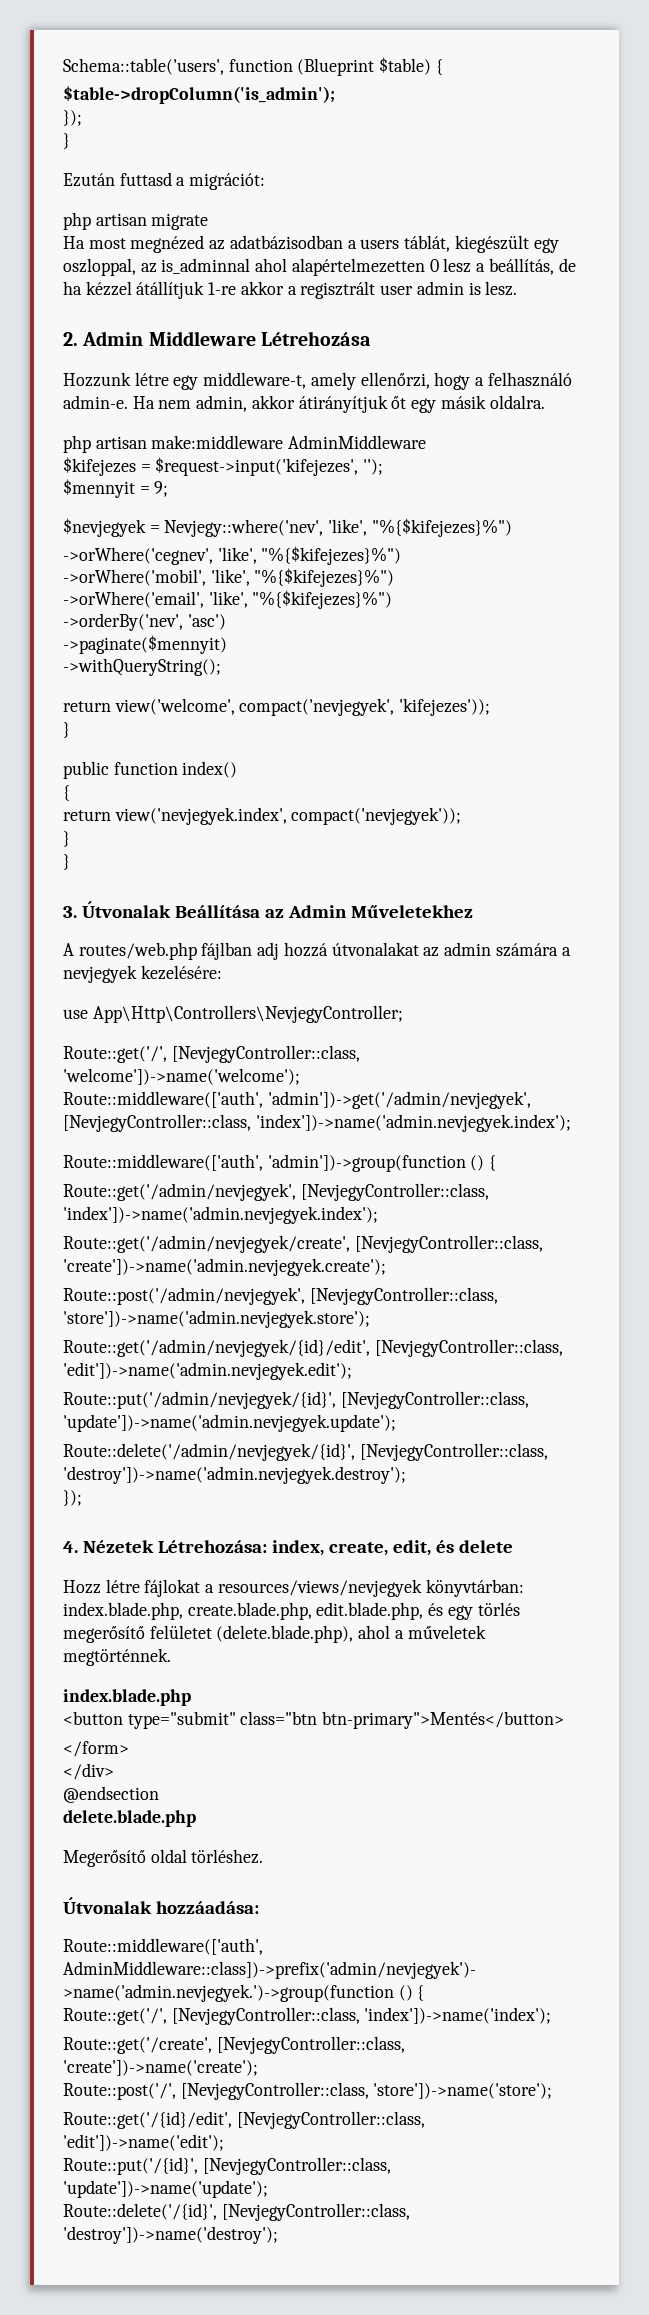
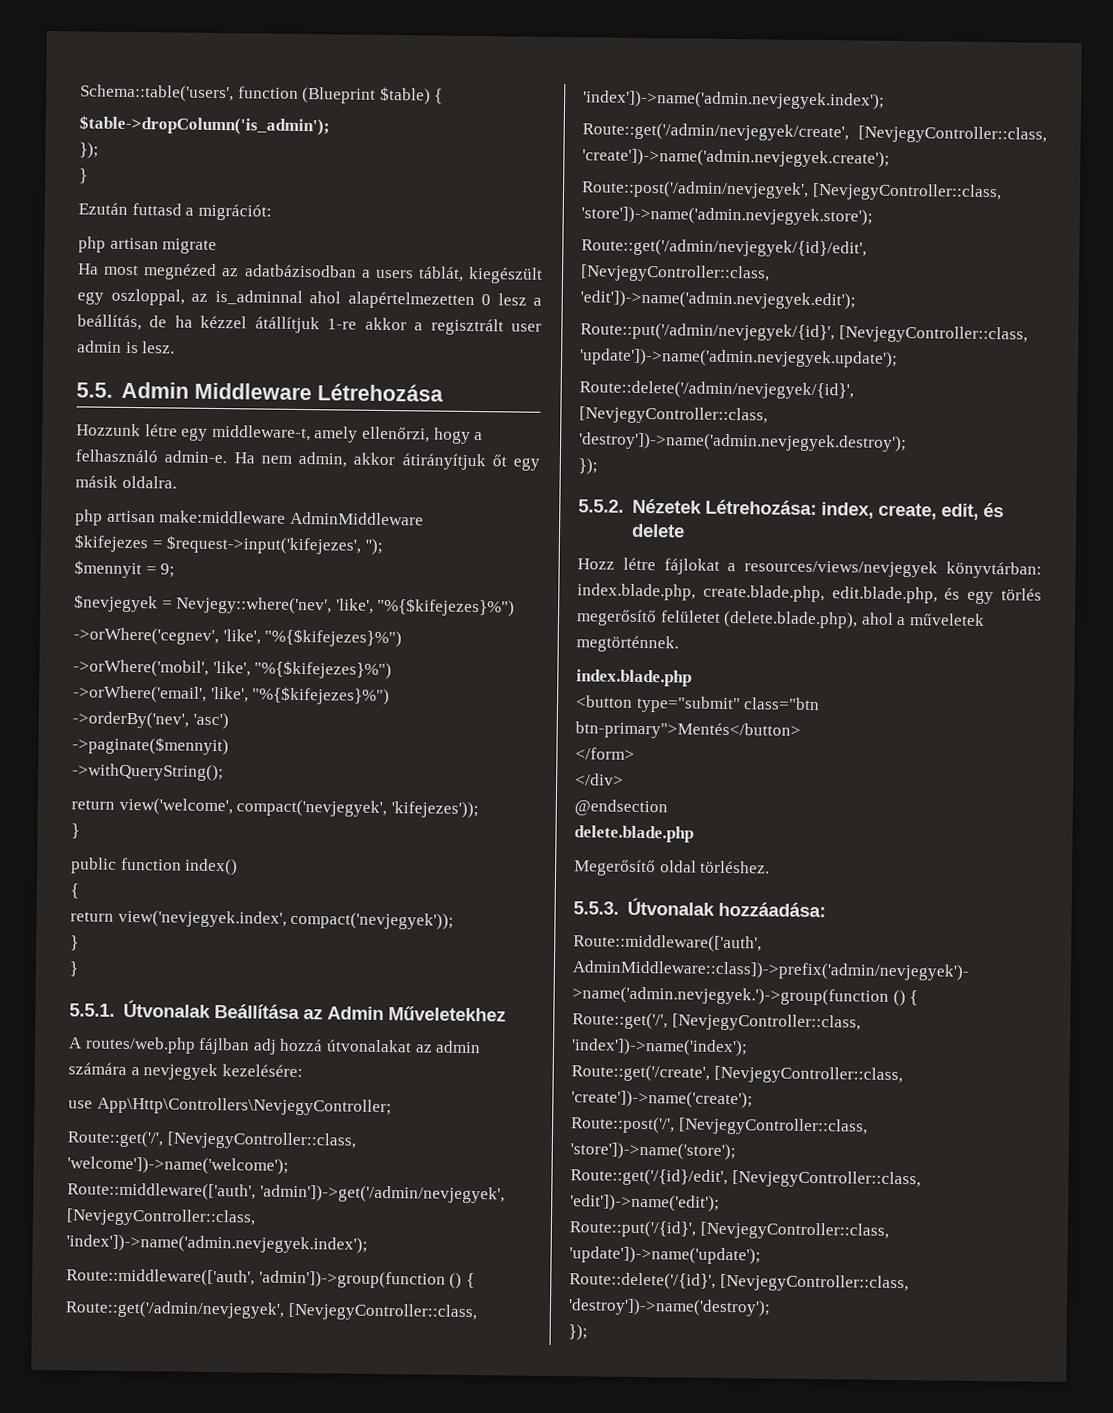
[63,332,78,346] 2. -> [76,382,113,398] 5.5.
[63,906,77,918] 3. -> [69,1003,115,1017] 5.5.1.
[63,1541,78,1553] 4. -> [578,499,624,513] 5.5.2.
(264, 1856) none -> [573,901,619,915] 5.5.3.
(278, 2235) none -> [568,1324,588,1341] // });

